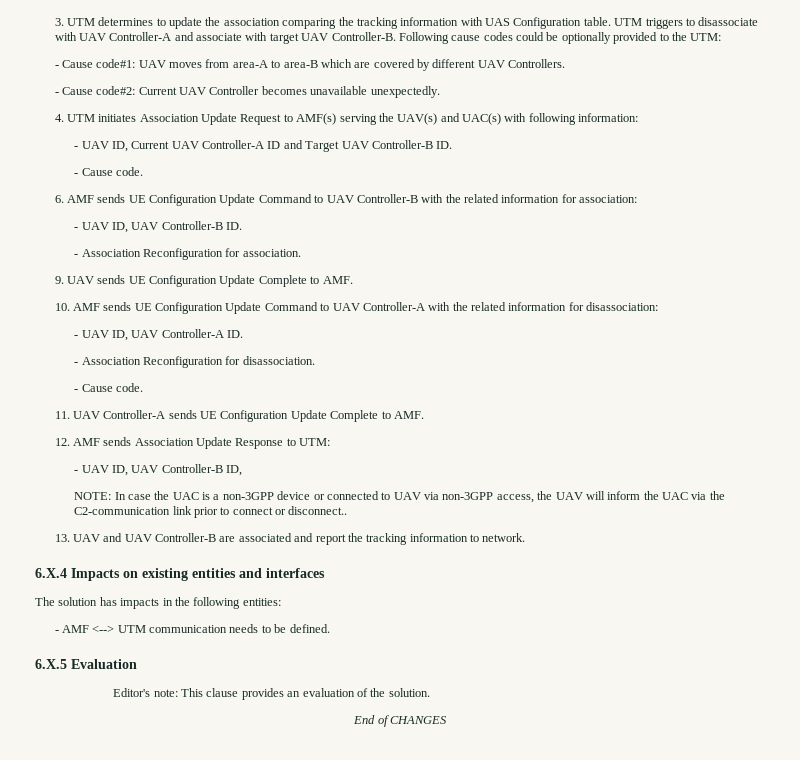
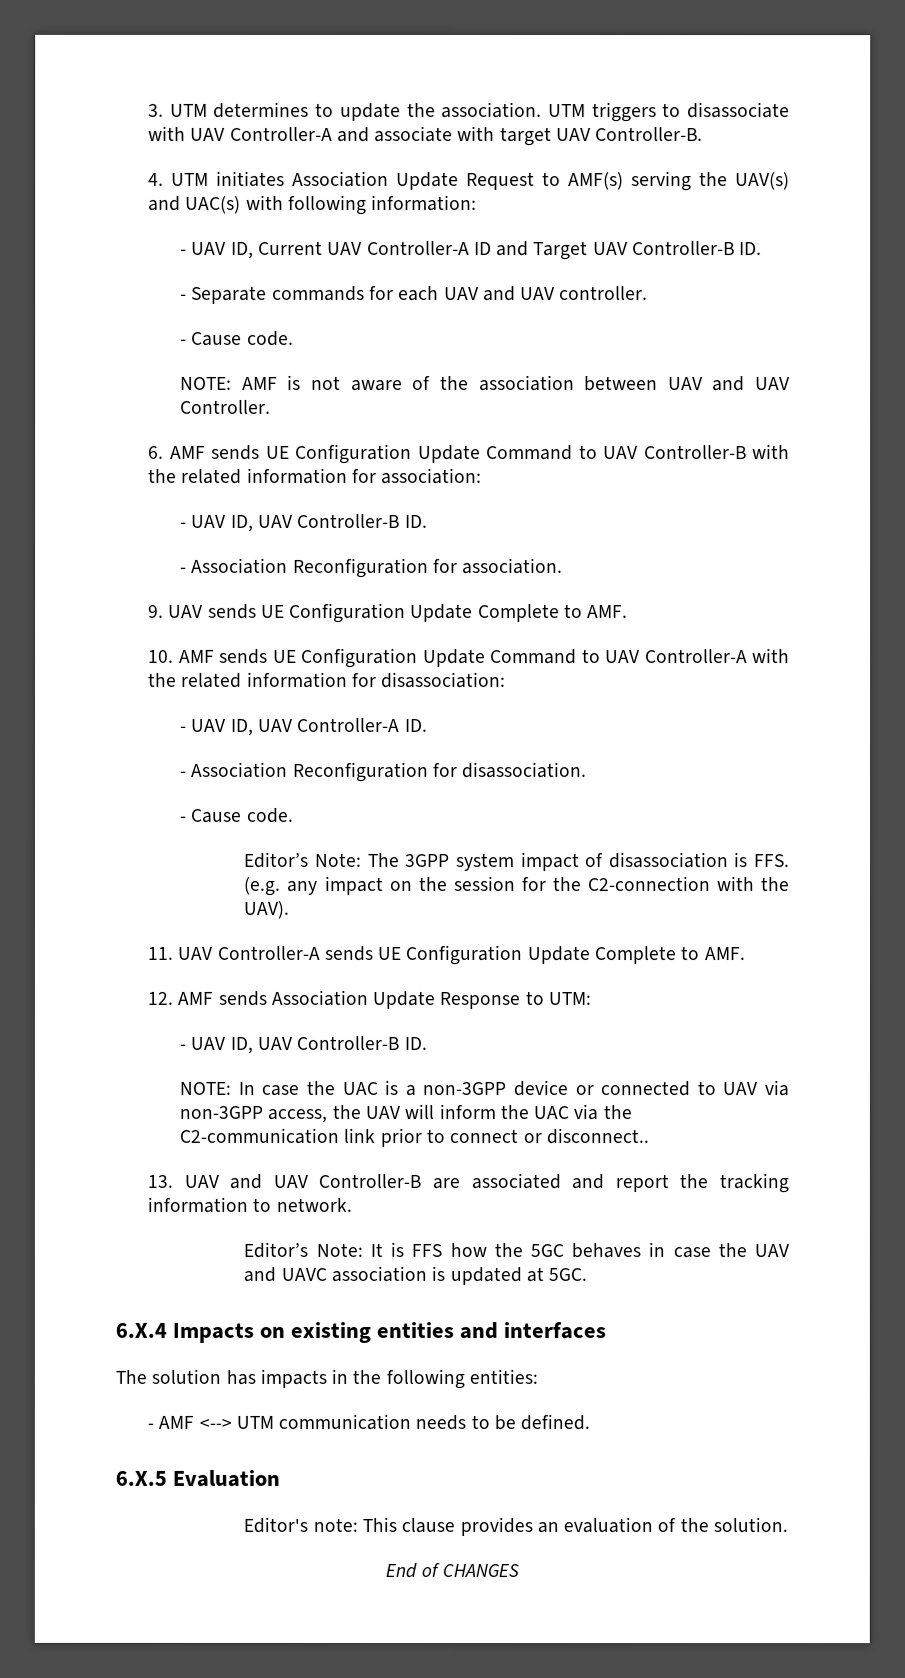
[223,17,611,29] association comparing the tracking information with UAS Configuration table. -> [441,101,543,119] association.
[398,32,722,44] [54,59,566,71] [54,86,440,98] Following cause codes could be optionally provided to the UTM: // - Cause code#1: UAV moves from area-A to area-B which are covered by different UAV Controllers. // - Cause code#2: Current UAV Controller becomes unavailable unexpectedly. -> (704, 134) none
[81,167,143,176] Cause code. -> [191,285,649,304] [180,330,294,346] [180,374,791,392] [180,399,272,414] Separate commands for each UAV and UAV controller. // - Cause code. // NOTE: AMF is not aware of the association between UAV and UAV Controller.
(143, 387) none -> [243,851,789,872] [243,875,790,896] [243,900,290,919] // Editor’s Note: The 3GPP system impact of disassociation is FFS. (e.g. any impact on the session for the C2-connection with the UAV).
[226,465,243,476] ID, -> [403,1036,427,1050] ID.
(526, 537) none -> [243,1241,791,1259] [243,1265,588,1286] // Editor’s Note: It is FFS how the 5GC behaves in case the UAV and UAVC association is updated at 5GC.

